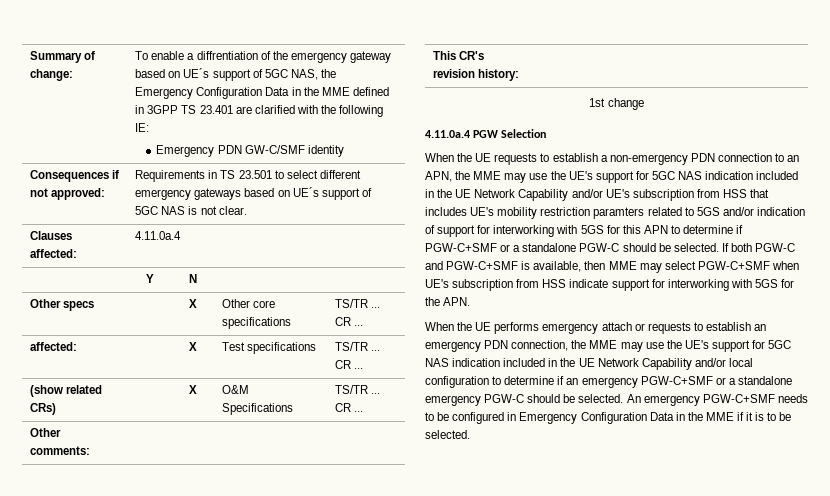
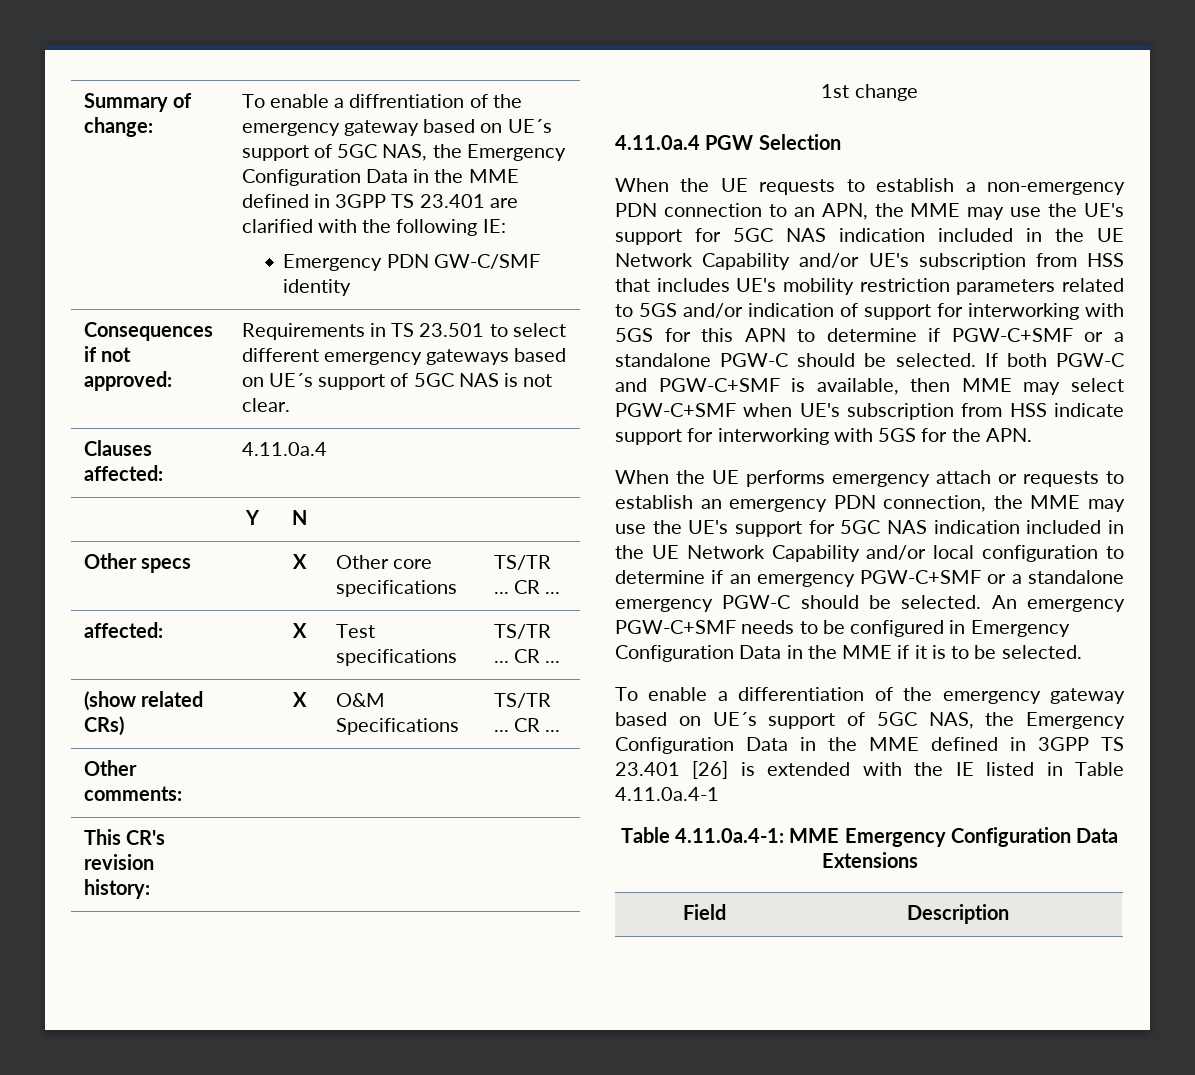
[593,207,645,219] paramters -> [956,279,1056,295] parameters
(470, 434) none -> [615,687,1125,704] [615,712,1125,729] [615,737,1124,754] [615,761,1124,779] [615,787,719,801] [620,827,1119,847] [821,852,918,868] [682,904,726,920] [906,904,1009,924] // To enable a differentiation of the emergency gateway based on UE´s support of 5GC NAS, the Emergency Configuration Data in the MME defined in 3GPP TS 23.401 [26] is extended with the IE listed in Table 4.11.0a.4-1 // Table 4.11.0a.4-1: MME Emergency Configuration Data Extensions // Field | Description

